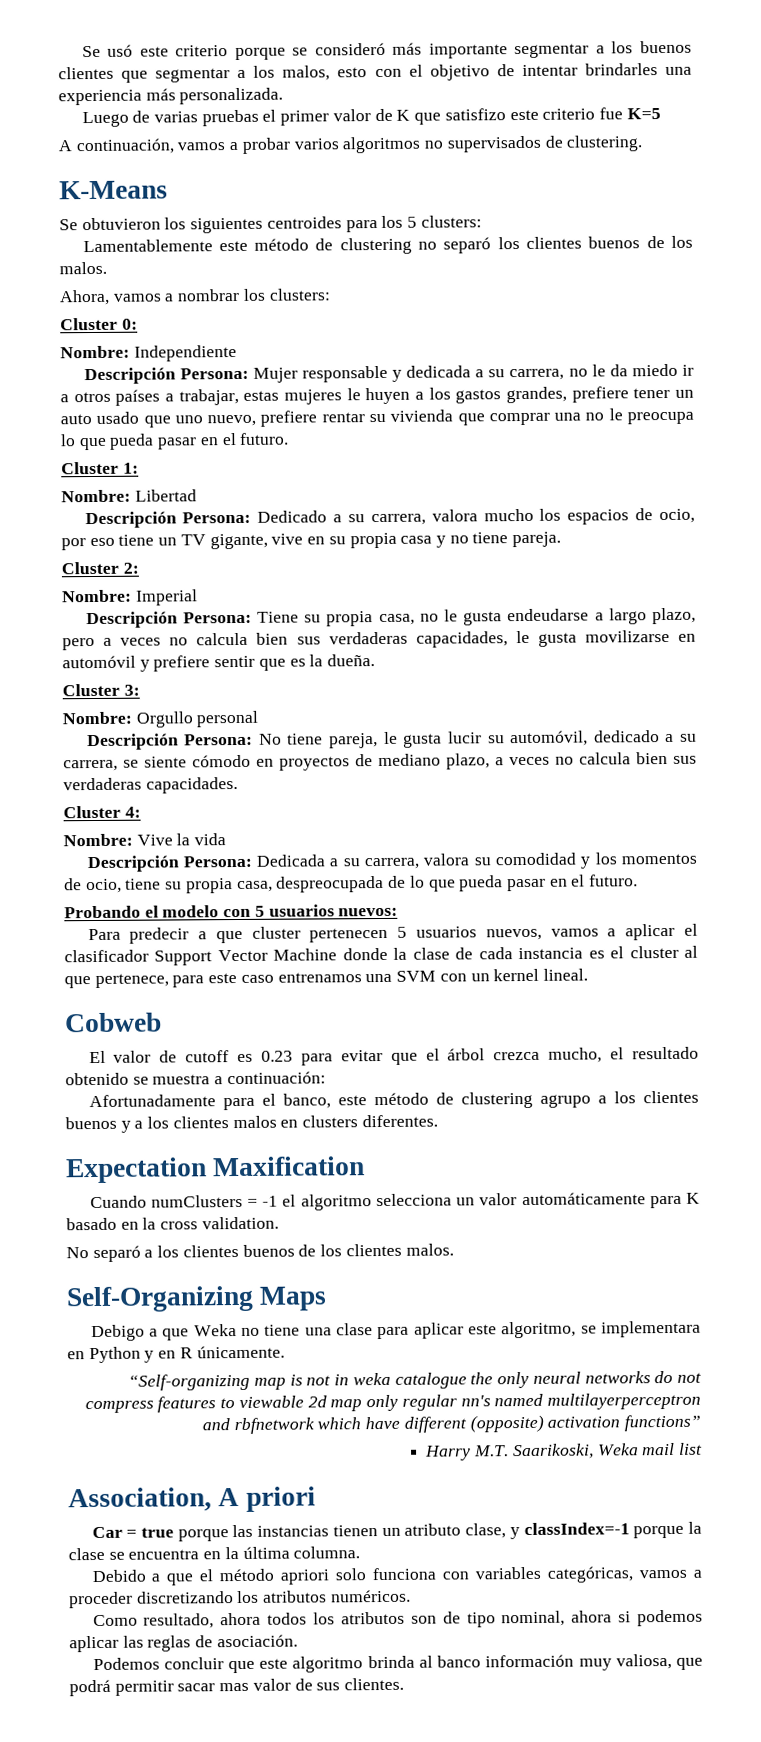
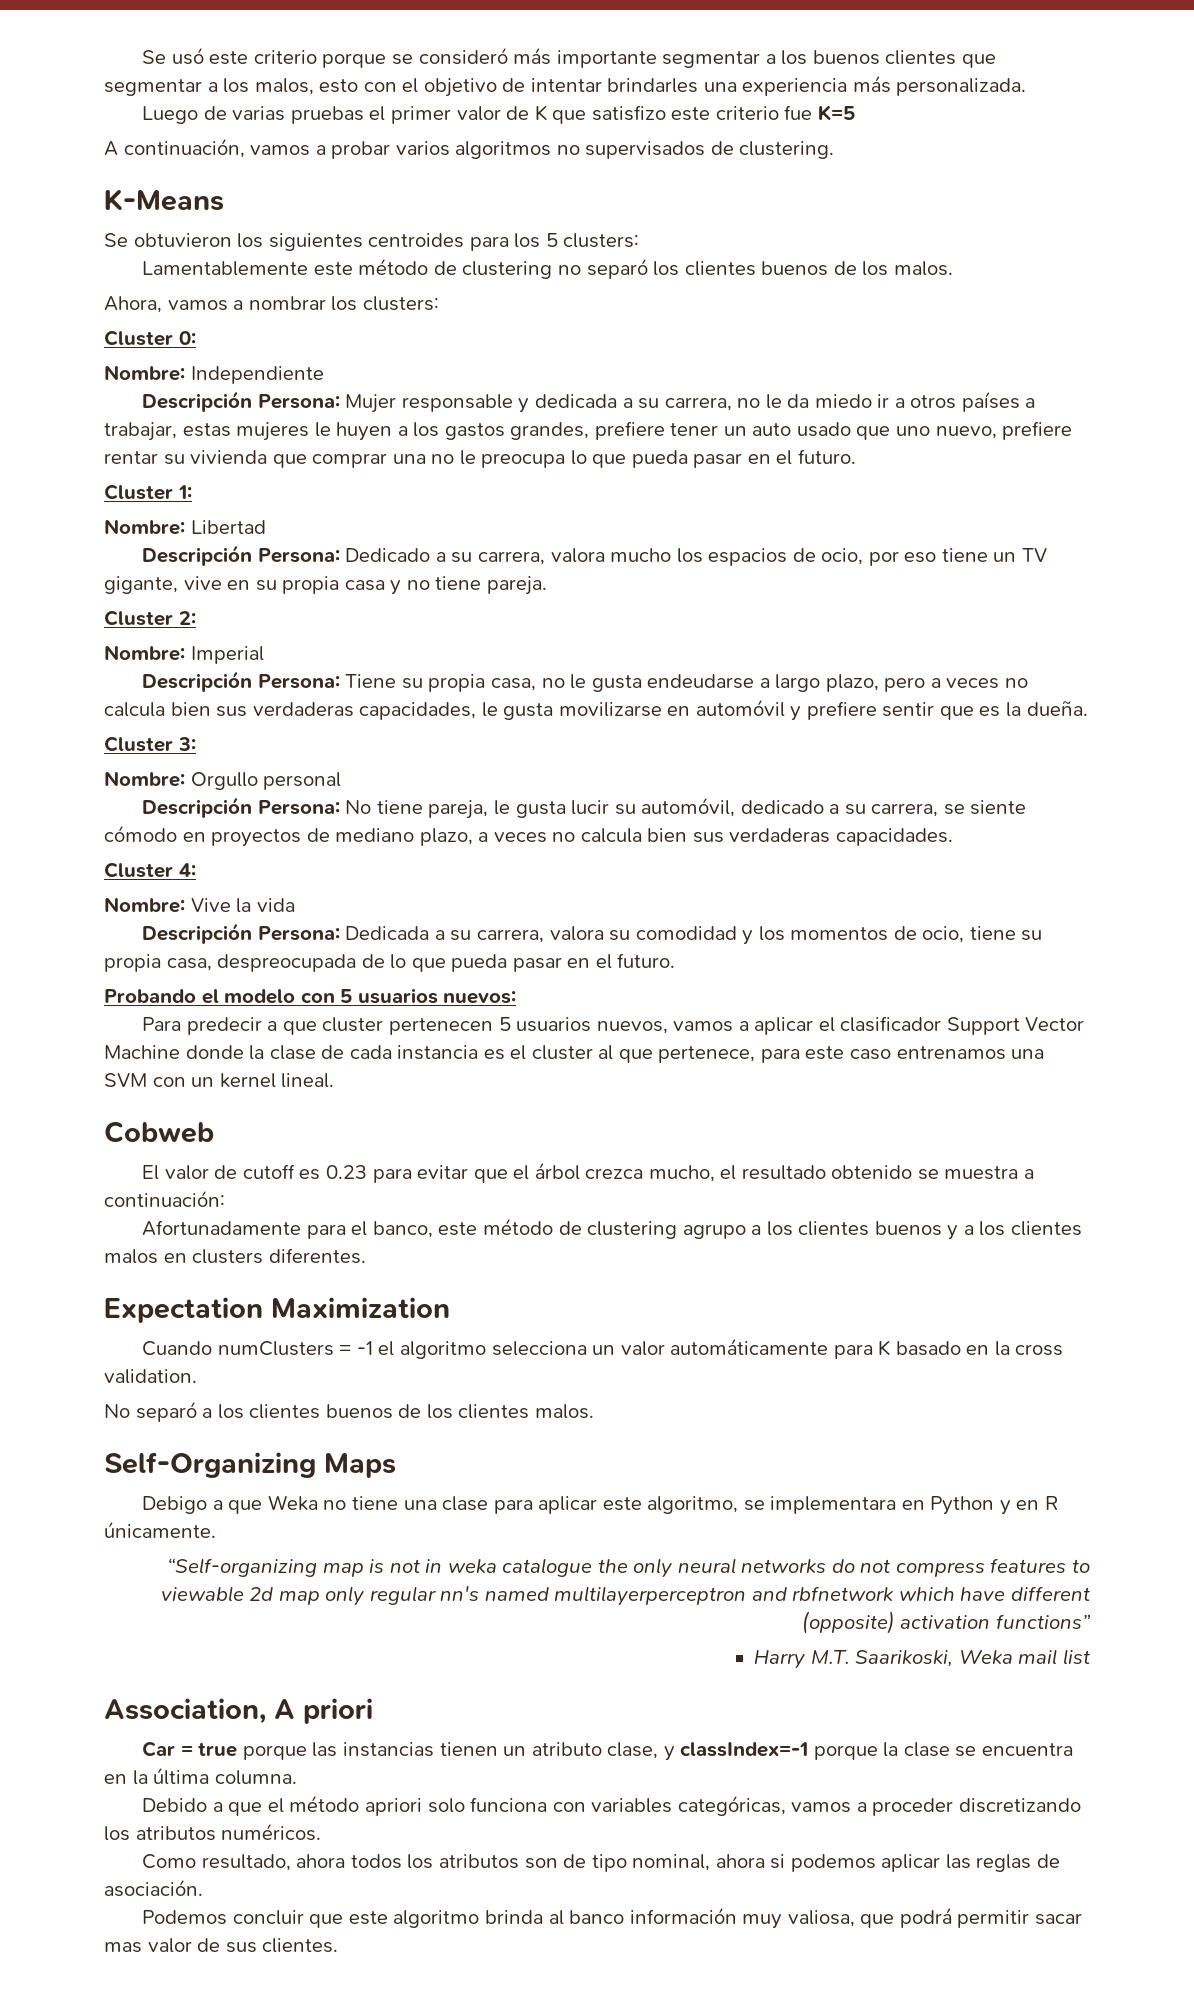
[212,1156,366,1177] Maxification -> [271,1297,450,1318] Maximization

